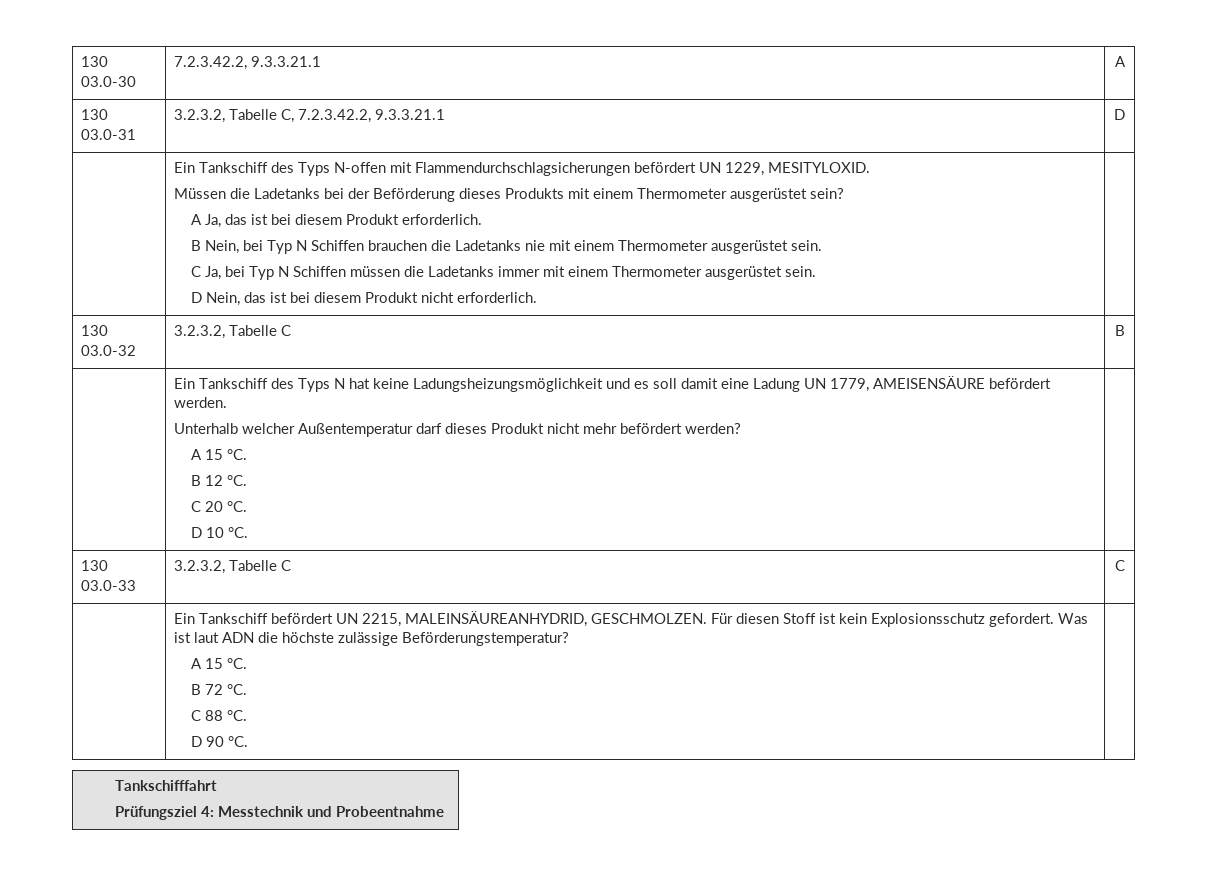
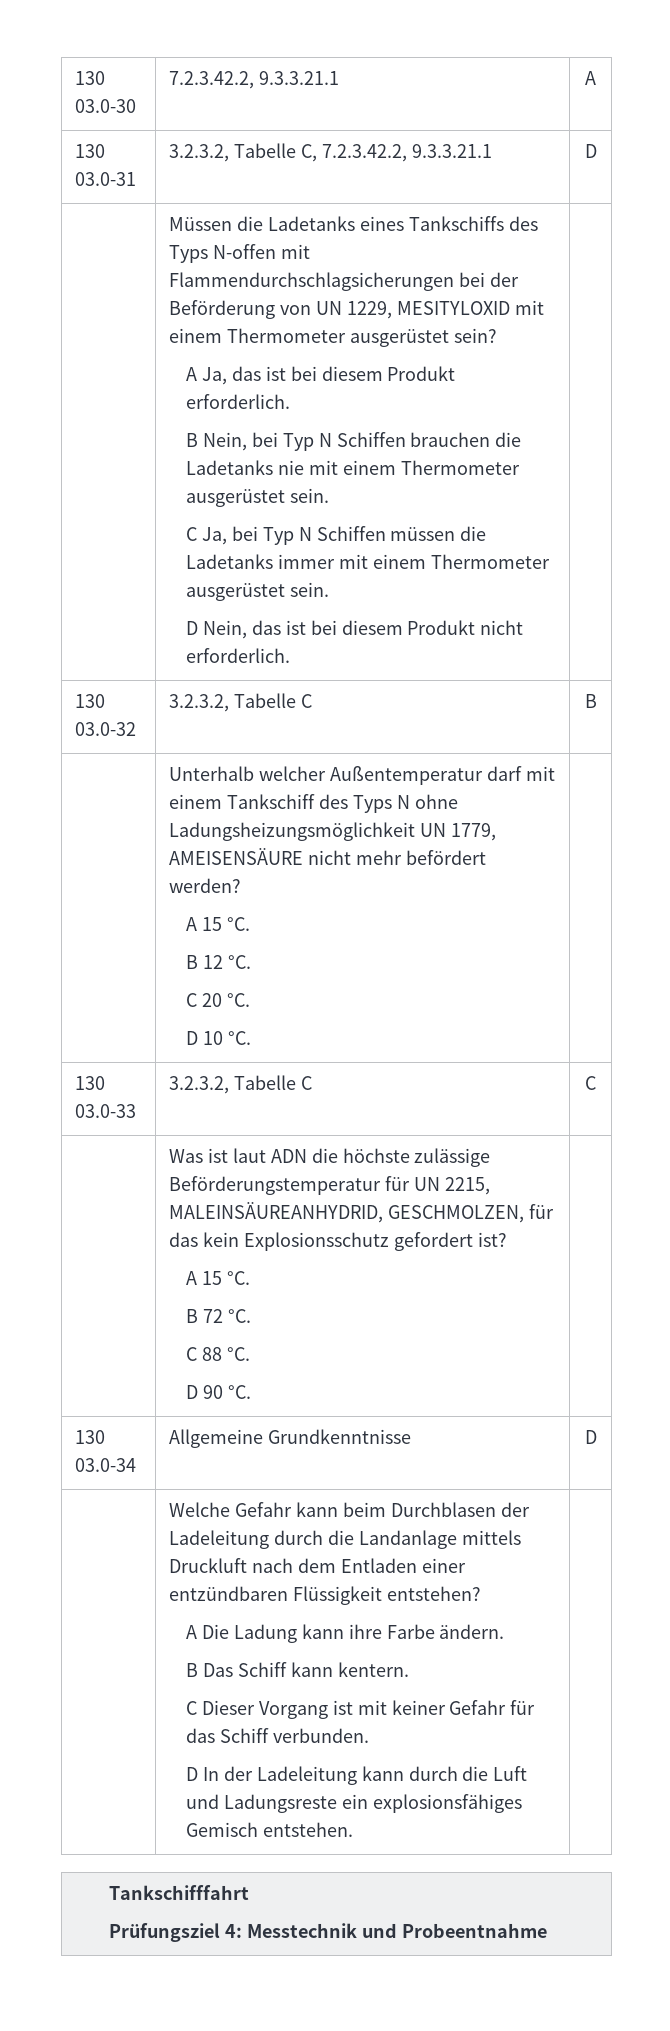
[173,162,268,173] Ein Tankschiff -> [169,216,504,231] Müssen die Ladetanks eines Tankschiffs
[633,162,870,176] [173,188,564,202] befördert UN 1229, MESITYLOXID. // Müssen die Ladetanks bei der Beförderung dieses Produkts -> [459,272,519,287] [169,300,510,319] bei der Beförderung von UN 1229, MESITYLOXID
[173,376,1051,392] [173,397,227,408] [173,423,544,437] Ein Tankschiff des Typs N hat keine Ladungsheizungsmöglichkeit und es soll damit eine Ladung UN 1779, AMEISENSÄURE befördert werden. // Unterhalb welcher Außentemperatur darf dieses Produkt -> [169,766,555,785] [169,794,458,813] [169,822,496,841] [169,848,304,865] Unterhalb welcher Außentemperatur darf mit einem Tankschiff des Typs N ohne Ladungsheizungsmöglichkeit UN 1779, AMEISENSÄURE
[173,611,1054,627] Ein Tankschiff befördert UN 2215, MALEINSÄUREANHYDRID, GESCHMOLZEN. Für diesen Stoff ist kein Explosionsschutz gefordert. -> (596, 1083) none
[401,632,569,646] Beförderungstemperatur? -> [169,1176,490,1195] [169,1202,554,1223] [169,1232,507,1251] Beförderungstemperatur für UN 2215, MALEINSÄUREANHYDRID, GESCHMOLZEN, für das kein Explosionsschutz gefordert ist?
(248, 741) none -> [75,1430,106,1444] [75,1458,137,1472] [169,1429,412,1448] [584,1430,597,1444] [169,1502,530,1517] [169,1530,521,1549] [169,1558,466,1573] [169,1586,481,1605] [186,1624,505,1643] [186,1662,409,1677] [186,1700,536,1719] [186,1728,369,1743] [186,1766,528,1785] [186,1794,522,1813] [186,1822,354,1837] // 130 03.0-34 | Allgemeine Grundkenntnisse | D // | Welche Gefahr kann beim Durchblasen der Ladeleitung durch die Landanlage mittels Druckluft nach dem Entladen einer entzündbaren Flüssigkeit entstehen? // A Die Ladung kann ihre Farbe ändern. // B Das Schiff kann kentern. // C Dieser Vorgang ist mit keiner Gefahr für das Schiff verbunden. // D In der Ladeleitung kann durch die Luft und Ladungsreste ein explosionsfähiges Gemisch entstehen. |

